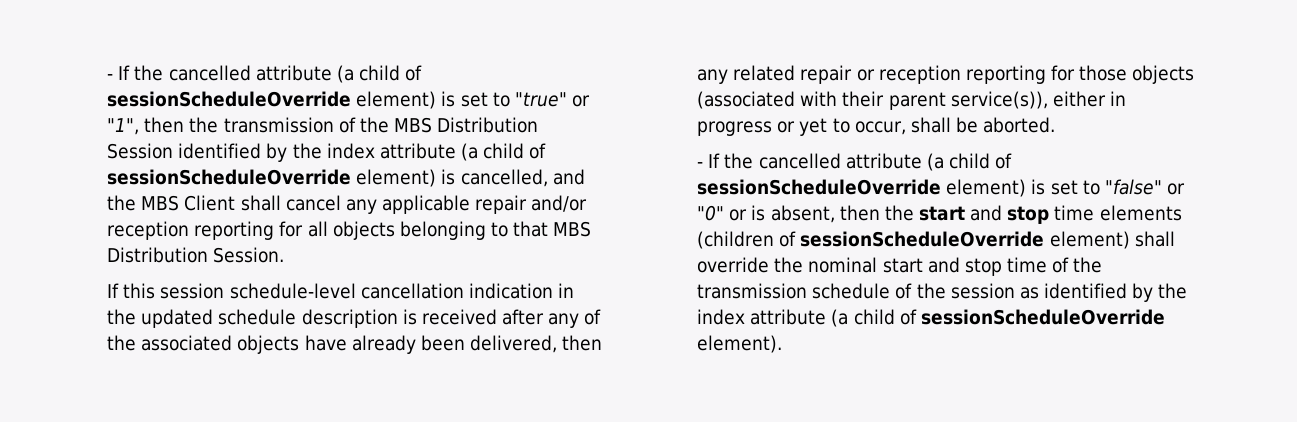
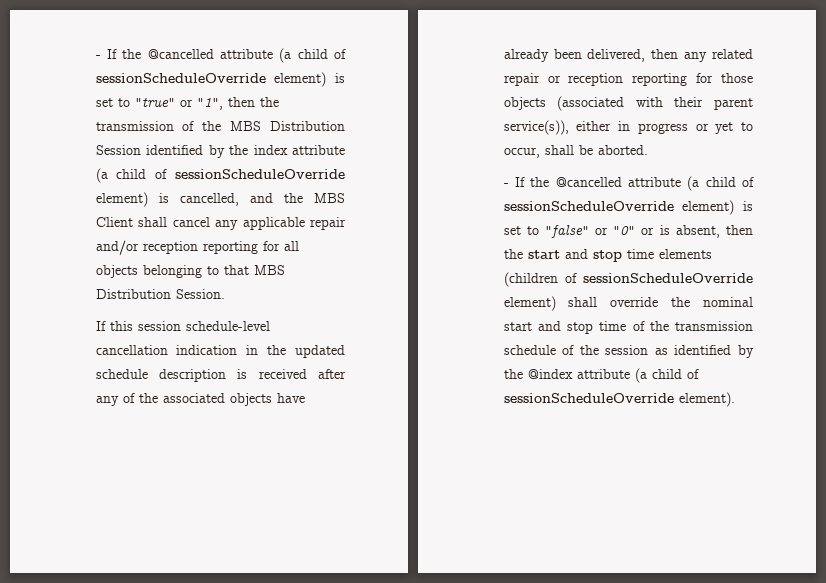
[107,65,251,81] - If the cancelled -> [95,49,214,59] - If the @cancelled
[758,153,841,169] cancelled -> [555,177,622,187] @cancelled
[697,309,746,325] index -> [527,369,573,379] @index

